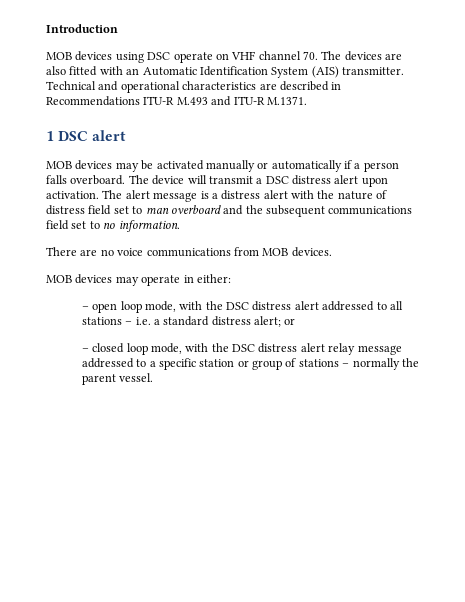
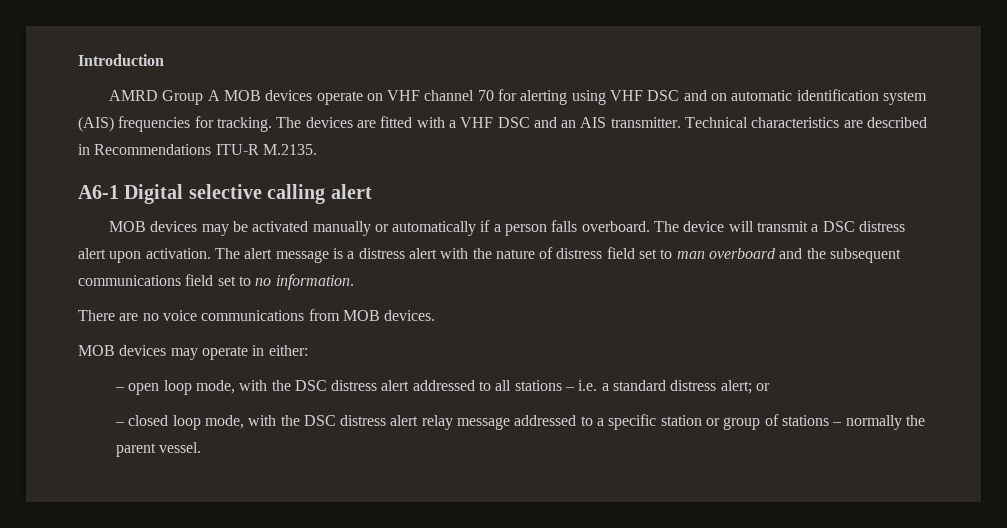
[46,51,318,63] MOB devices using DSC operate on VHF channel 70. -> [108,89,928,105] [78,116,272,132] AMRD Group A MOB devices operate on VHF channel 70 for alerting using VHF DSC and on automatic identification system (AIS) frequencies for tracking.
[46,66,66,75] also -> (376, 124) none
[126,66,404,78] [46,81,180,93] an Automatic Identification System (AIS) transmitter. Technical and operational -> [448,117,749,128] a VHF DSC and an AIS transmitter. Technical
[176,96,307,106] [46,131,89,141] M.493 and ITU-R M.1371. // 1 DSC -> [262,144,317,155] [78,184,326,204] M.2135. // A6-1 Digital selective calling

